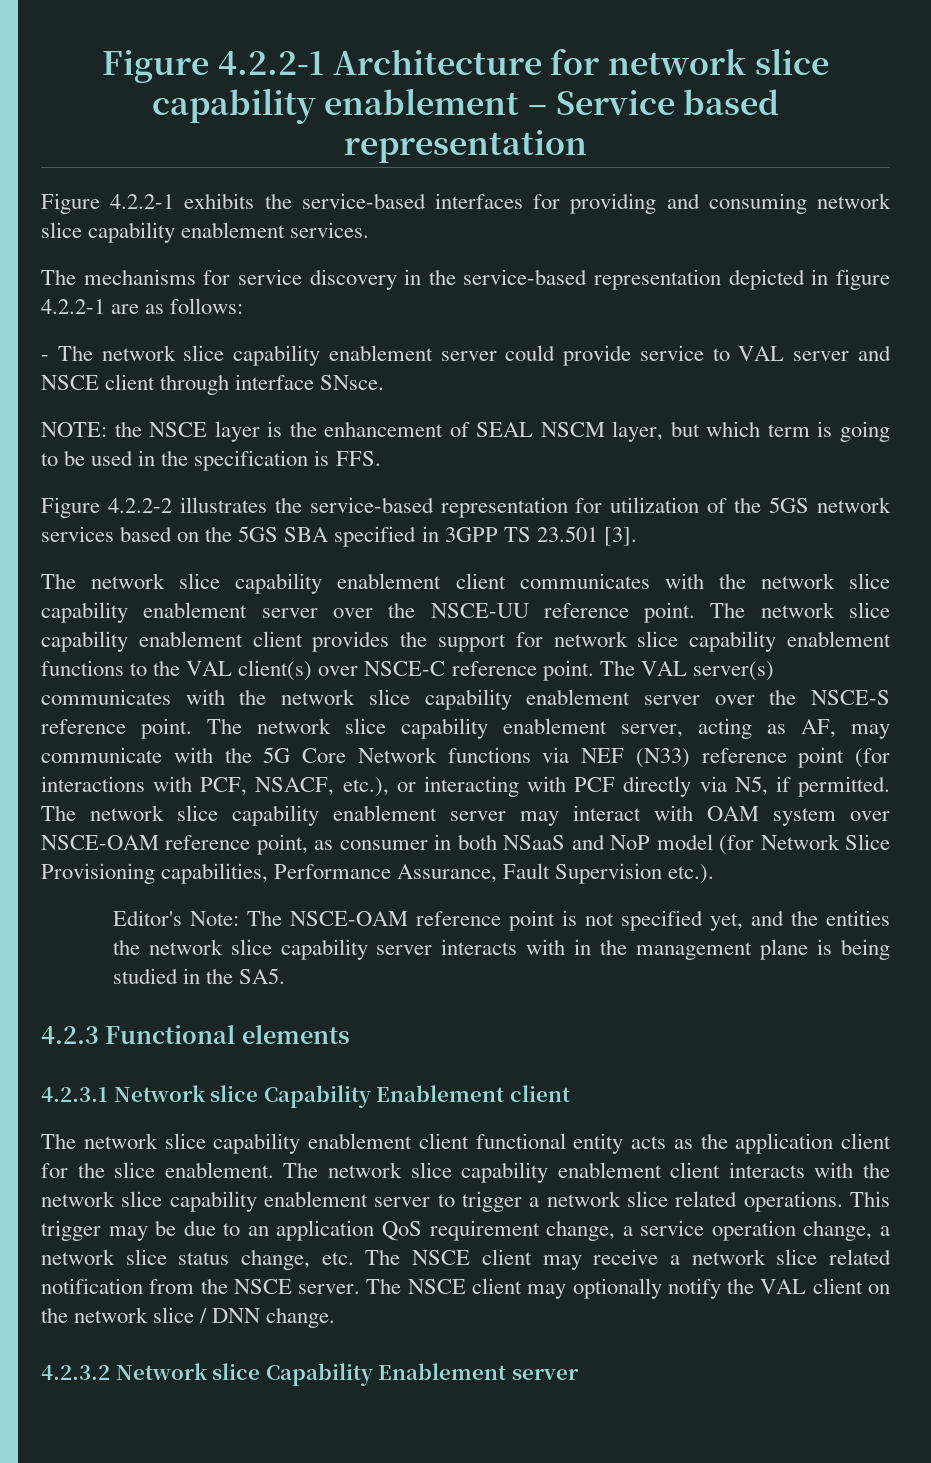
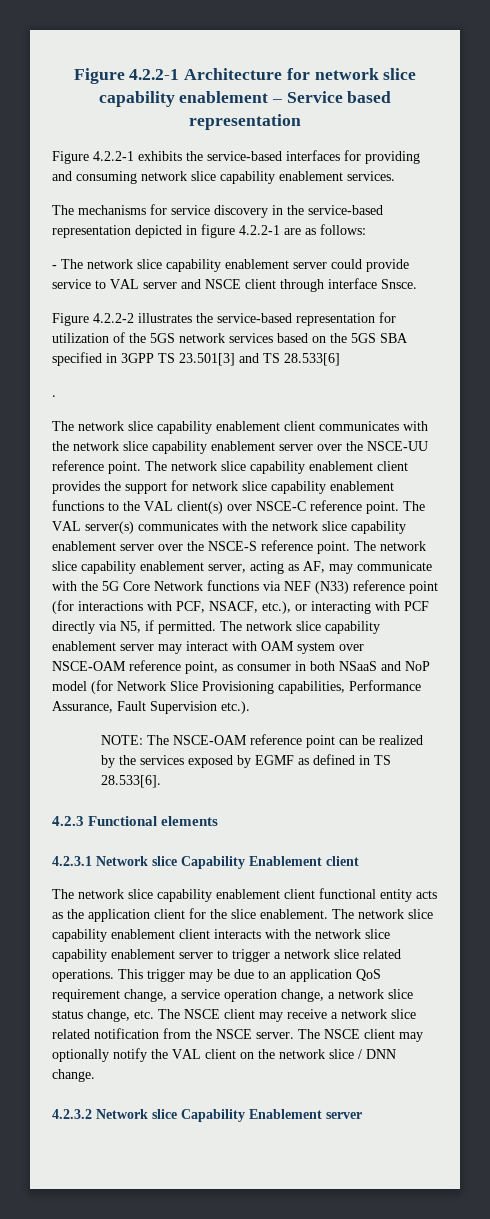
[320,375,385,390] [41,421,890,442] [41,450,381,471] SNsce. // NOTE: the NSCE layer is the enhancement of SEAL NSCM layer, but which term is going to be used in the specification is FFS. -> [381,279,417,289] Snsce.
[536,526,637,546] 23.501 [3]. -> [179,353,340,366] [52,395,56,397] 23.501[3] and TS 28.533[6] // .
[112,910,239,926] Editor's Note: -> [100,735,143,745] NOTE:
[561,910,891,931] [112,939,890,960] [112,968,285,984] is not specified yet, and the entities the network slice capability server interacts with in the management plane is being studied in the SA5. -> [338,735,423,745] [100,754,391,768] [100,775,161,788] can be realized by the services exposed by EGMF as defined in TS 28.533[6].

